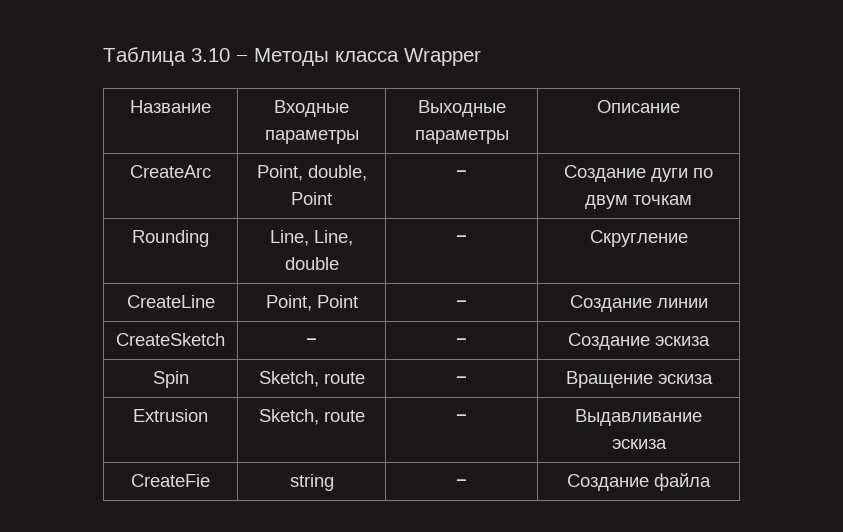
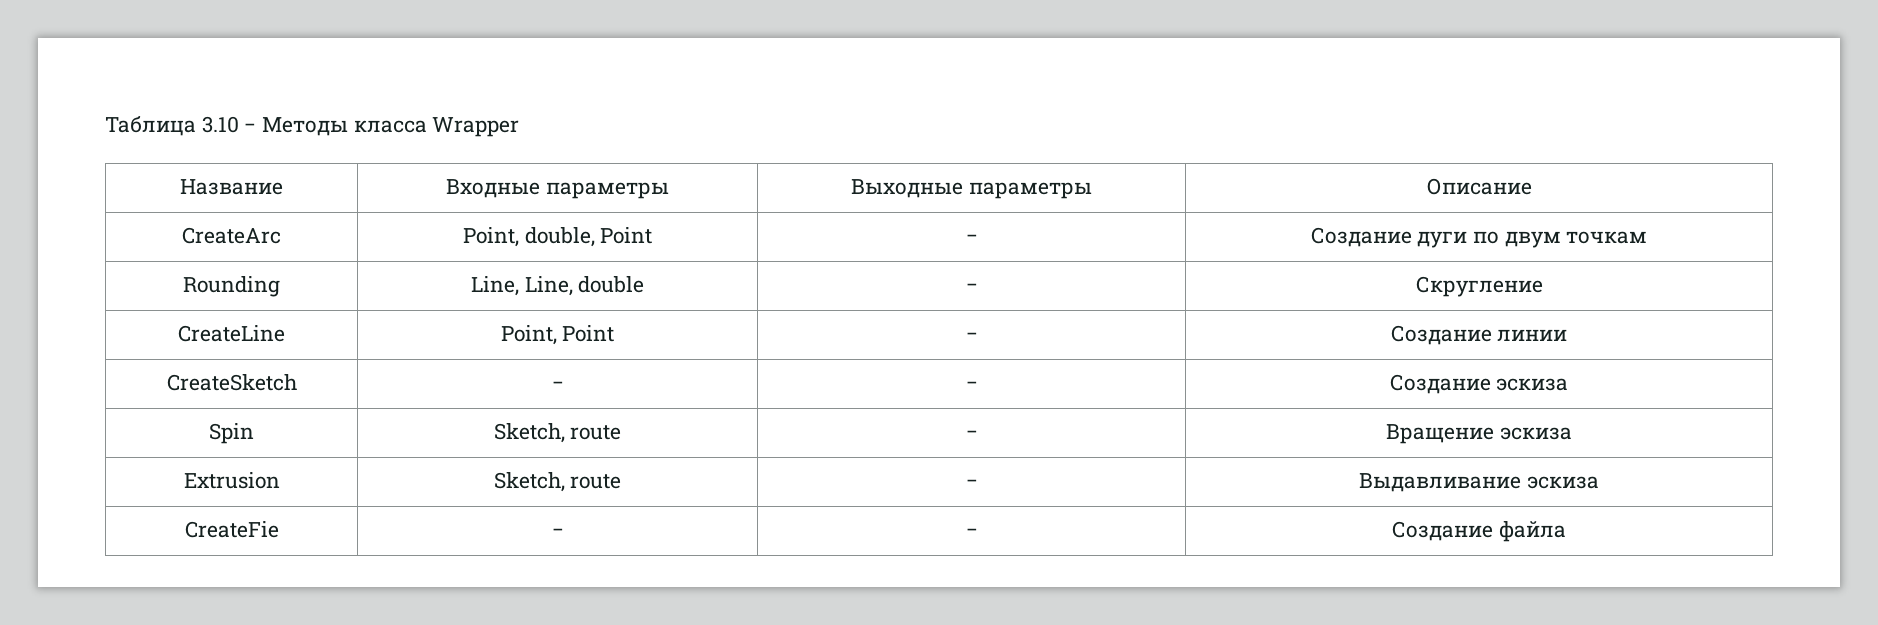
[289,474,334,491] string -> [551,528,564,537] −

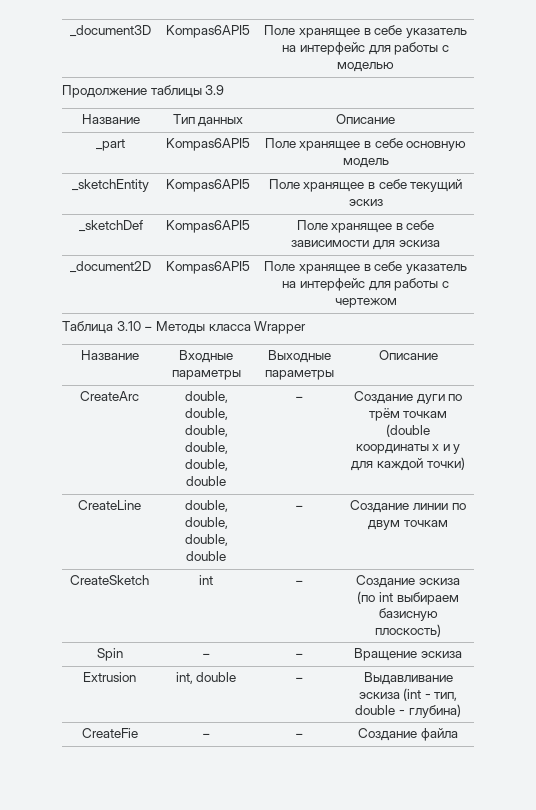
(105, 126) none -> [70,25,151,37] [166,25,250,38] [264,25,467,38] [282,42,449,55] [336,62,394,72] [62,85,225,98] [81,114,140,124] [172,114,244,127] [335,114,395,124] [96,139,125,151] [166,138,250,151] [264,138,467,151] [342,158,389,168] [72,179,149,192] [166,179,250,192] [268,179,463,192] [348,199,383,206] [78,220,143,232] [166,220,250,233] [296,220,435,233] [291,240,440,250] [70,261,151,273] [166,261,250,274] [264,261,467,274] [282,278,449,291] [334,298,397,308] _document3D | Kompas6API5 | Поле хранящее в себе указатель на интерфейс для работы с моделью // Продолжение таблицы 3.9 // Название | Тип данных | Описание // _part | Kompas6API5 | Поле хранящее в себе основную модель // _sketchEntity | Kompas6API5 | Поле хранящее в себе текущий эскиз // _sketchDef | Kompas6API5 | Поле хранящее в себе зависимости для эскиза // _document2D | Kompas6API5 | Поле хранящее в себе указатель на интерфейс для работы с чертежом //
[462,227,653,247] Point, double, Point -> [184,391,228,403] [184,408,228,420] [184,425,228,437] [184,442,228,454] [184,459,228,471] [186,476,226,486] double, double, double, double, double, double
[1504,231,1648,248] [183,276,280,297] [470,276,645,296] [965,283,978,292] [1415,276,1543,297] [178,325,285,342] [500,325,615,345] двум точкам // Rounding | Line, Line, double | − | Скругление // CreateLine | Point, Point -> [368,408,448,421] [386,424,430,437] [355,444,461,454] [351,457,465,471] [78,500,141,510] [184,500,228,512] [184,517,228,529] [184,534,228,546] [186,551,226,561] трём точкам (double координаты x и y для каждой точки) // CreateLine | double, double, double, double
(1568, 335) none -> [451,503,466,510] [368,520,448,530] по двум точкам
[551,381,564,390] − -> [199,575,213,585] int
(1569, 384) none -> [357,591,459,605] [378,608,438,621] [375,624,441,637] (по int выбираем базисную плоскость)
[493,423,622,443] Sketch, route -> [202,653,210,658] −
[493,472,622,492] Sketch, route -> [175,672,237,684] int, double
(1599, 482) none -> [403,688,458,701] [355,704,461,718] (int - тип, double - глубина)

